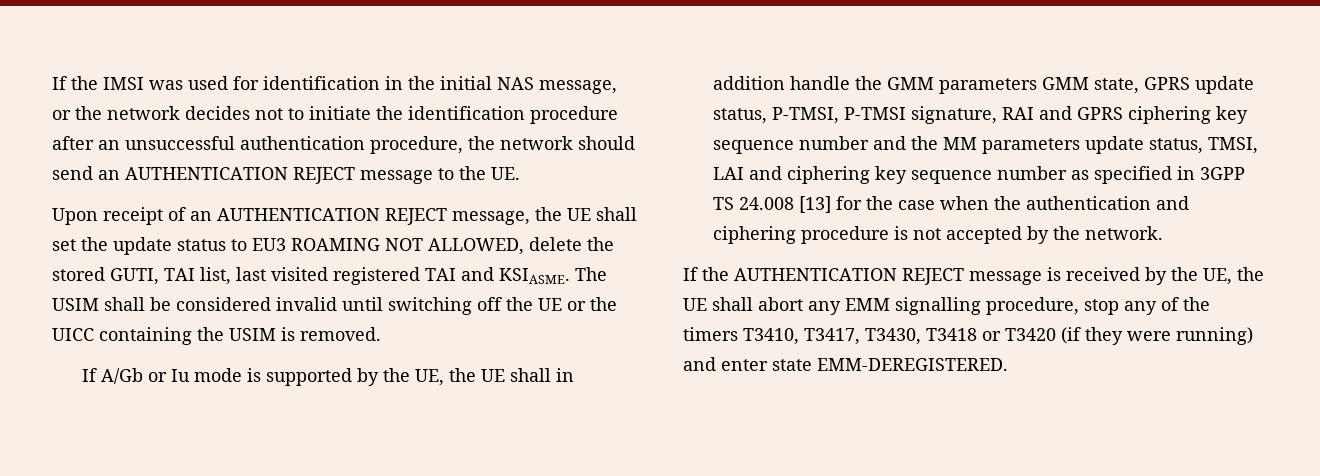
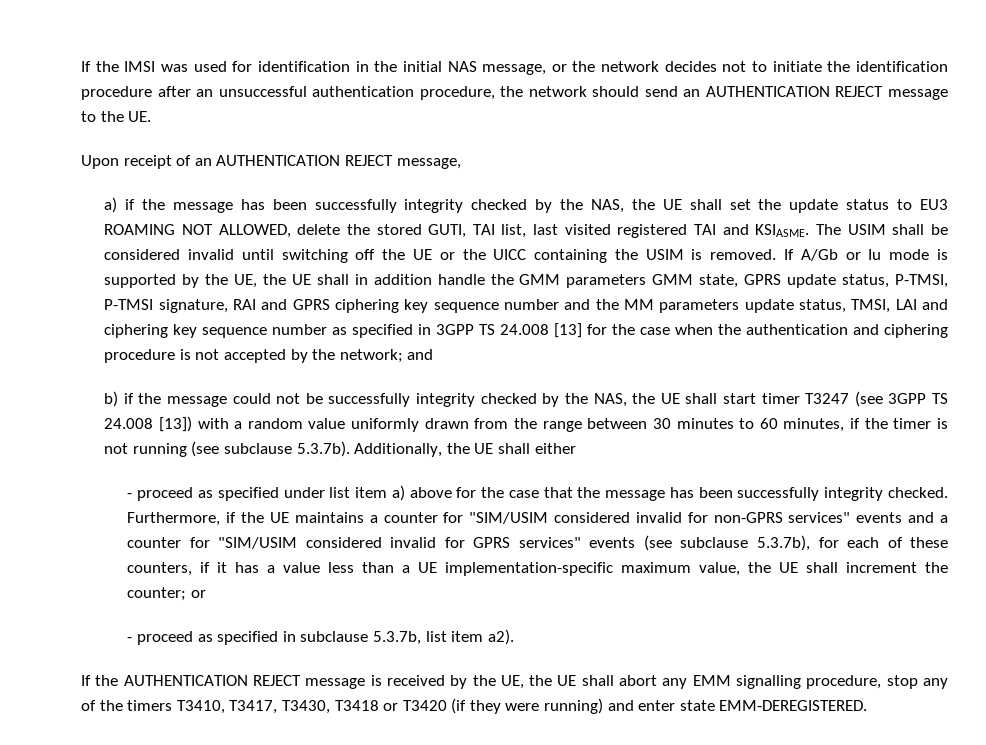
(530, 218) none -> [104,197,625,213] // a) if the message has been successfully integrity checked by the NAS,
(381, 334) // -> (777, 254) none
[1085,226,1164,240] network. -> [339,349,434,363] [104,391,948,407] [104,416,949,432] [104,441,576,457] [127,485,948,501] [127,512,949,526] [127,535,948,551] [127,562,948,576] [127,587,207,601] [127,629,514,645] network; and // b) if the message could not be successfully integrity checked by the NAS, the UE shall start timer T3247 (see 3GPP TS 24.008 [13]) with a random value uniformly drawn from the range between 30 minutes to 60 minutes, if the timer is not running (see subclause 5.3.7b). Additionally, the UE shall either // - proceed as specified under list item a) above for the case that the message has been successfully integrity checked. Furthermore, if the UE maintains a counter for "SIM/USIM considered invalid for non-GPRS services" events and a counter for "SIM/USIM considered invalid for GPRS services" events (see subclause 5.3.7b), for each of these counters, if it has a value less than a UE implementation-specific maximum value, the UE shall increment the counter; or // - proceed as specified in subclause 5.3.7b, list item a2).

